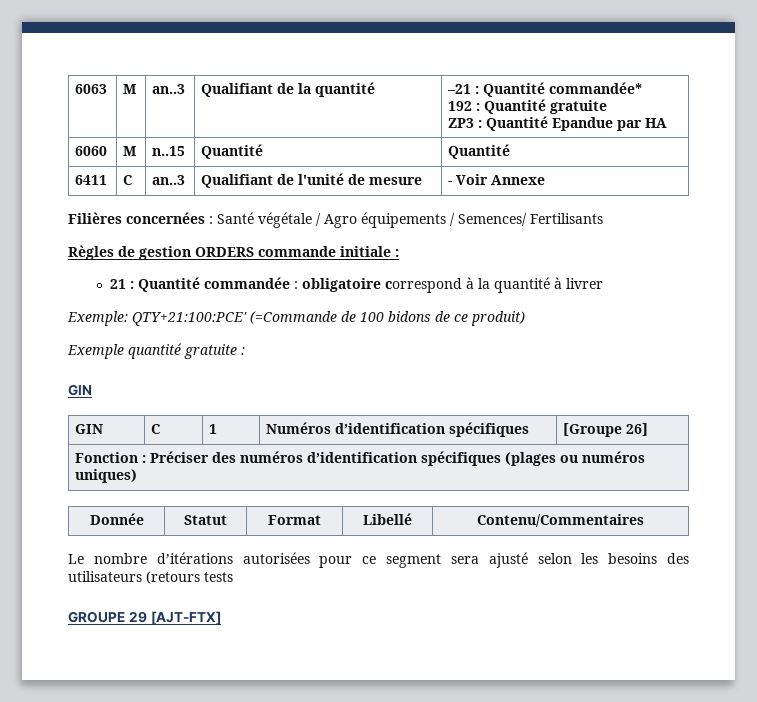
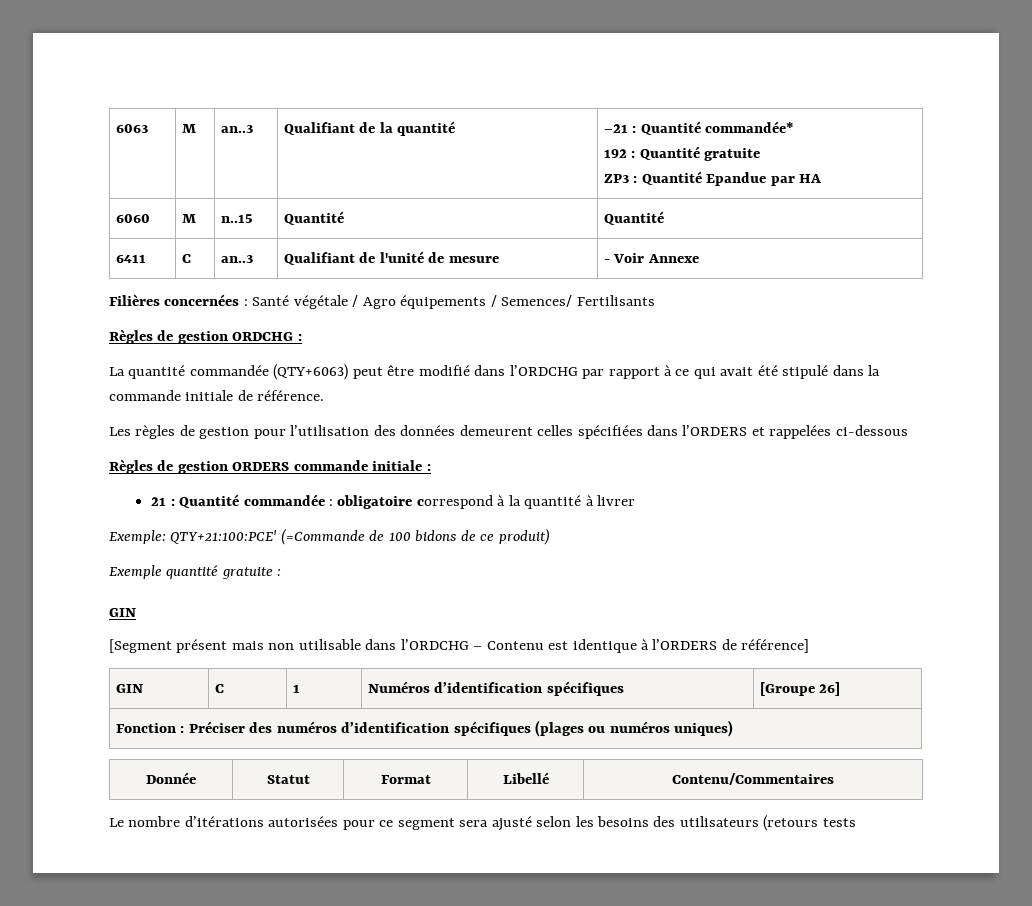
(603, 218) none -> [109,329,302,344] [109,364,881,380] [109,390,325,401] [109,425,908,439] // Règles de gestion ORDCHG : // La quantité commandée (QTY+6063) peut être modifié dans l’ORDCHG par rapport à ce qui avait été stipulé dans la commande initiale de référence. // Les règles de gestion pour l’utilisation des données demeurent celles spécifiées dans l’ORDERS et rappelées ci-dessous
(92, 390) none -> [109,639,810,653] // [Segment présent mais non utilisable dans l’ORDCHG – Contenu est identique à l’ORDERS de référence]
[68,611,221,625] // GROUPE 29 [AJT-FTX] -> (856, 822) none

